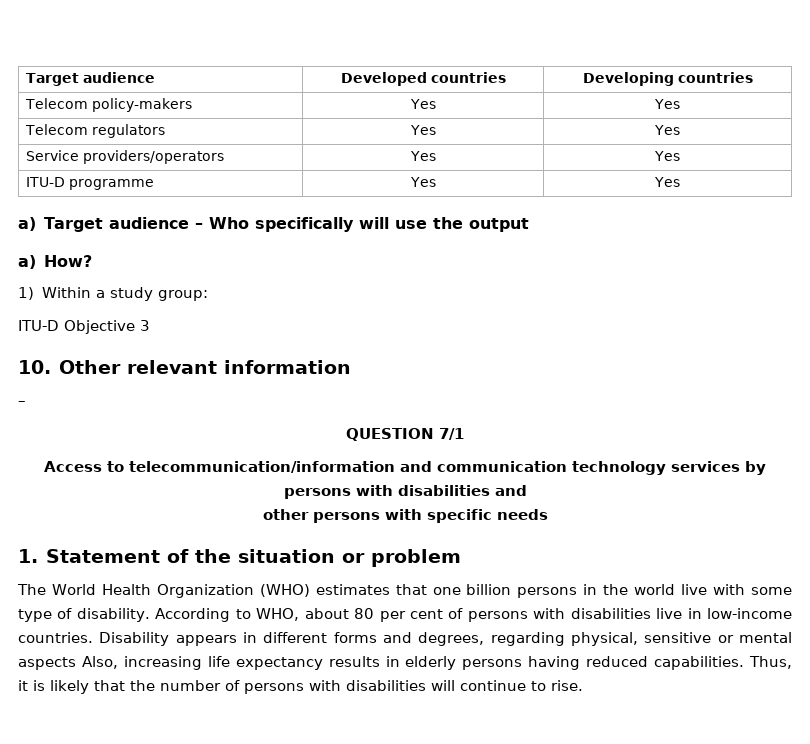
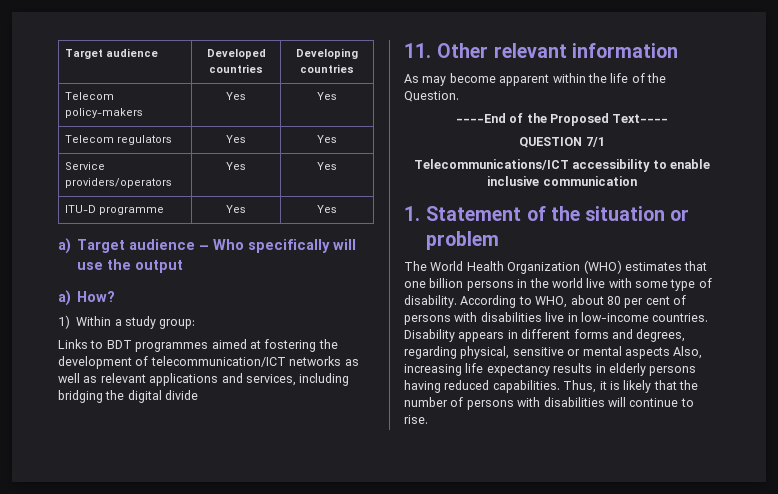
[18,320,150,334] [18,360,351,374] [18,401,26,406] [346,428,464,441] [44,461,766,475] [283,485,527,499] [262,509,548,523] ITU-D Objective 3 // 10. Other relevant information // – // QUESTION 7/1 // Access to telecommunication/information and communication technology services by persons with disabilities and // other persons with specific needs -> [58,339,338,352] [58,356,359,369] [58,373,350,386] [58,390,199,403] [404,43,678,58] [404,73,666,86] [404,91,459,102] [455,113,669,126] [519,137,605,148] [413,159,711,172] [487,176,637,186] Links to BDT programmes aimed at fostering the development of telecommunication/ICT networks as well as relevant applications and services, including bridging the digital divide // 11. Other relevant information // As may become apparent within the life of the Question. // ----End of the Proposed Text---- // QUESTION 7/1 // Telecommunications/ICT accessibility to enable inclusive communication

